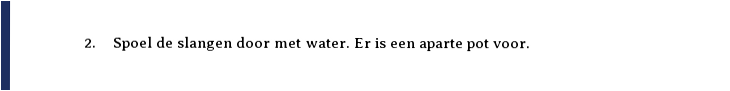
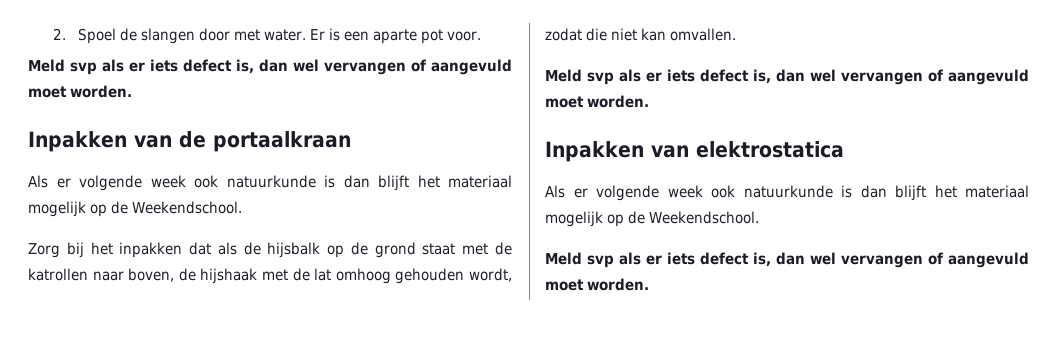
(531, 45) none -> [28,59,512,75] [28,85,133,98] [28,131,351,152] [28,175,512,191] [28,201,243,217] [28,242,512,258] [28,268,513,284] [545,28,737,41] [545,69,1029,85] [545,95,650,108] [545,141,844,162] [545,185,1029,201] [545,211,760,227] [545,252,1029,268] [545,278,650,291] // Meld svp als er iets defect is, dan wel vervangen of aangevuld moet worden. // Inpakken van de portaalkraan // Als er volgende week ook natuurkunde is dan blijft het materiaal mogelijk op de Weekendschool. // Zorg bij het inpakken dat als de hijsbalk op de grond staat met de katrollen naar boven, de hijshaak met de lat omhoog gehouden wordt, zodat die niet kan omvallen. // Meld svp als er iets defect is, dan wel vervangen of aangevuld moet worden. // Inpakken van elektrostatica // Als er volgende week ook natuurkunde is dan blijft het materiaal mogelijk op de Weekendschool. // Meld svp als er iets defect is, dan wel vervangen of aangevuld moet worden.

